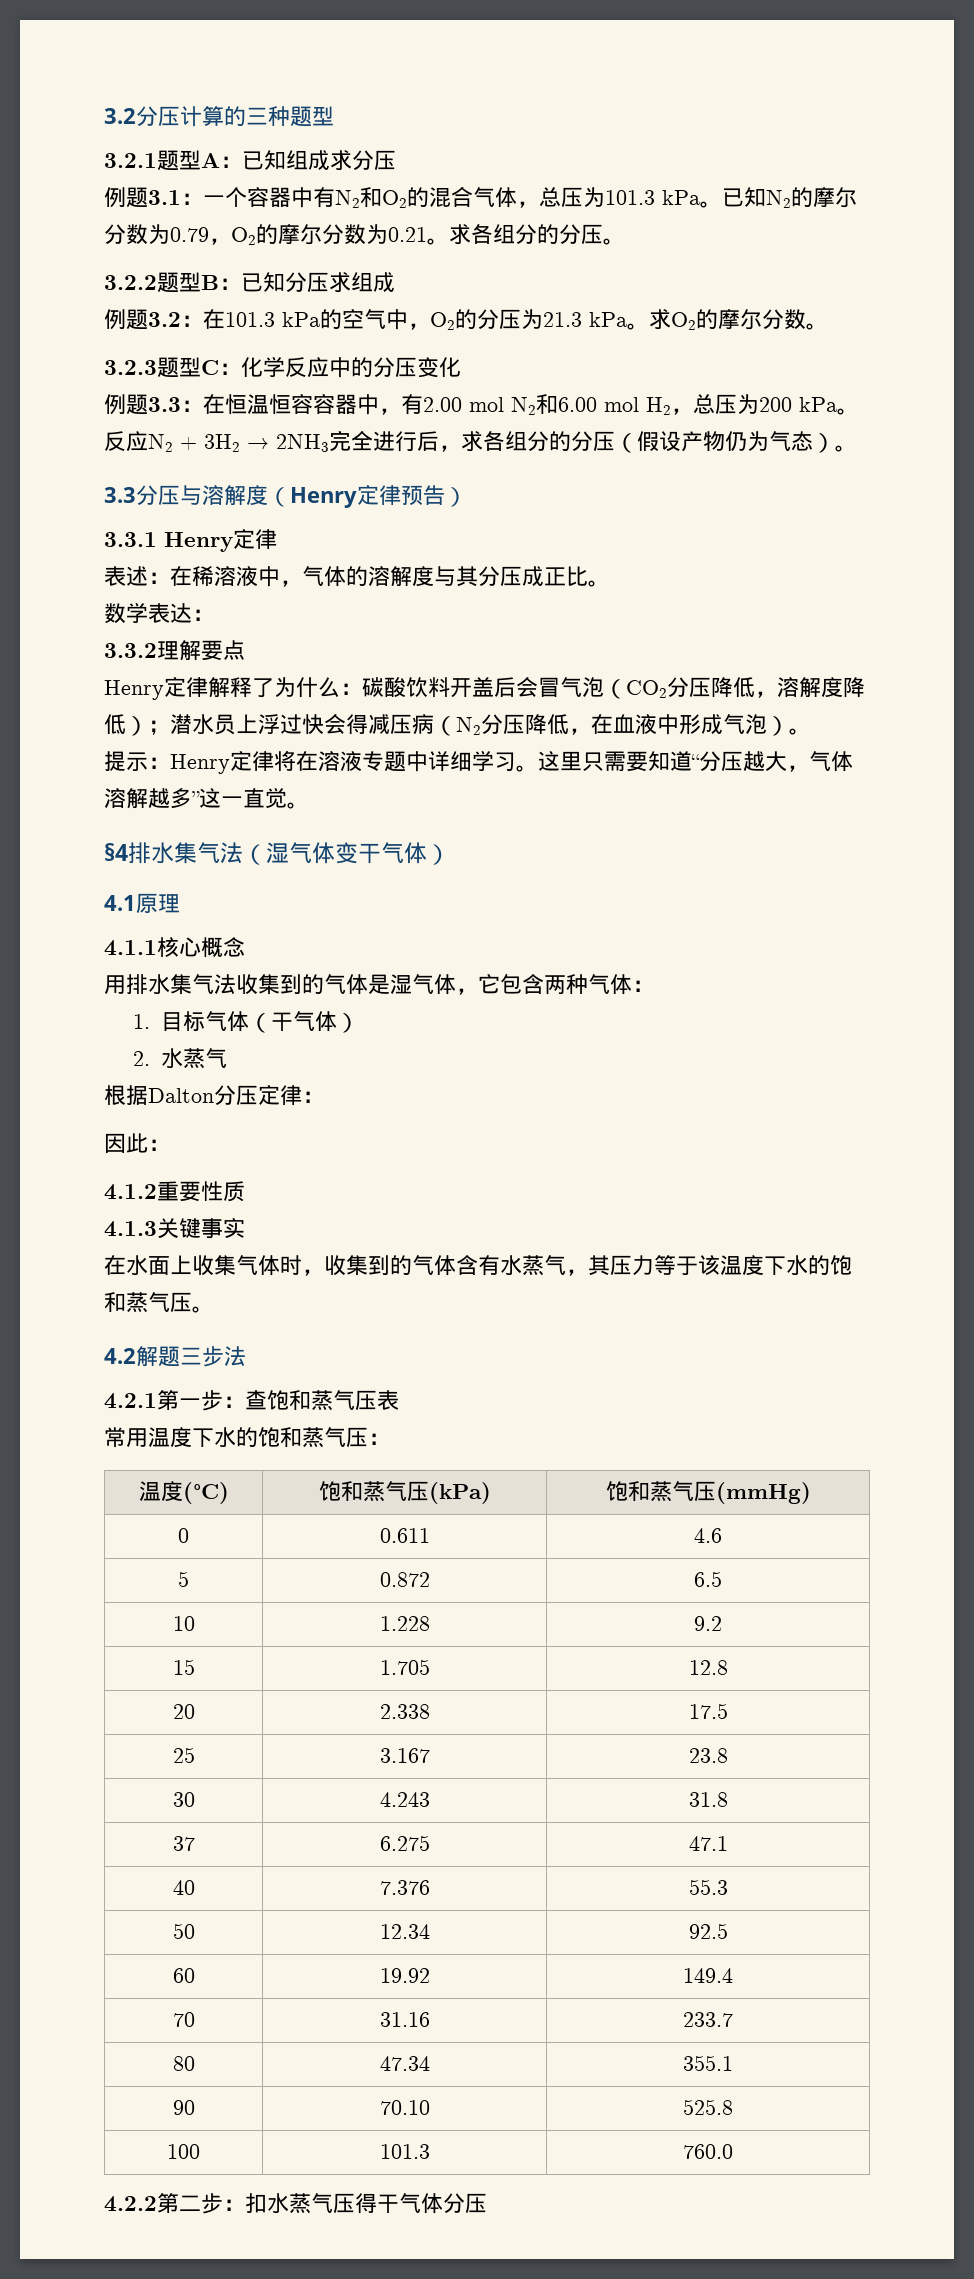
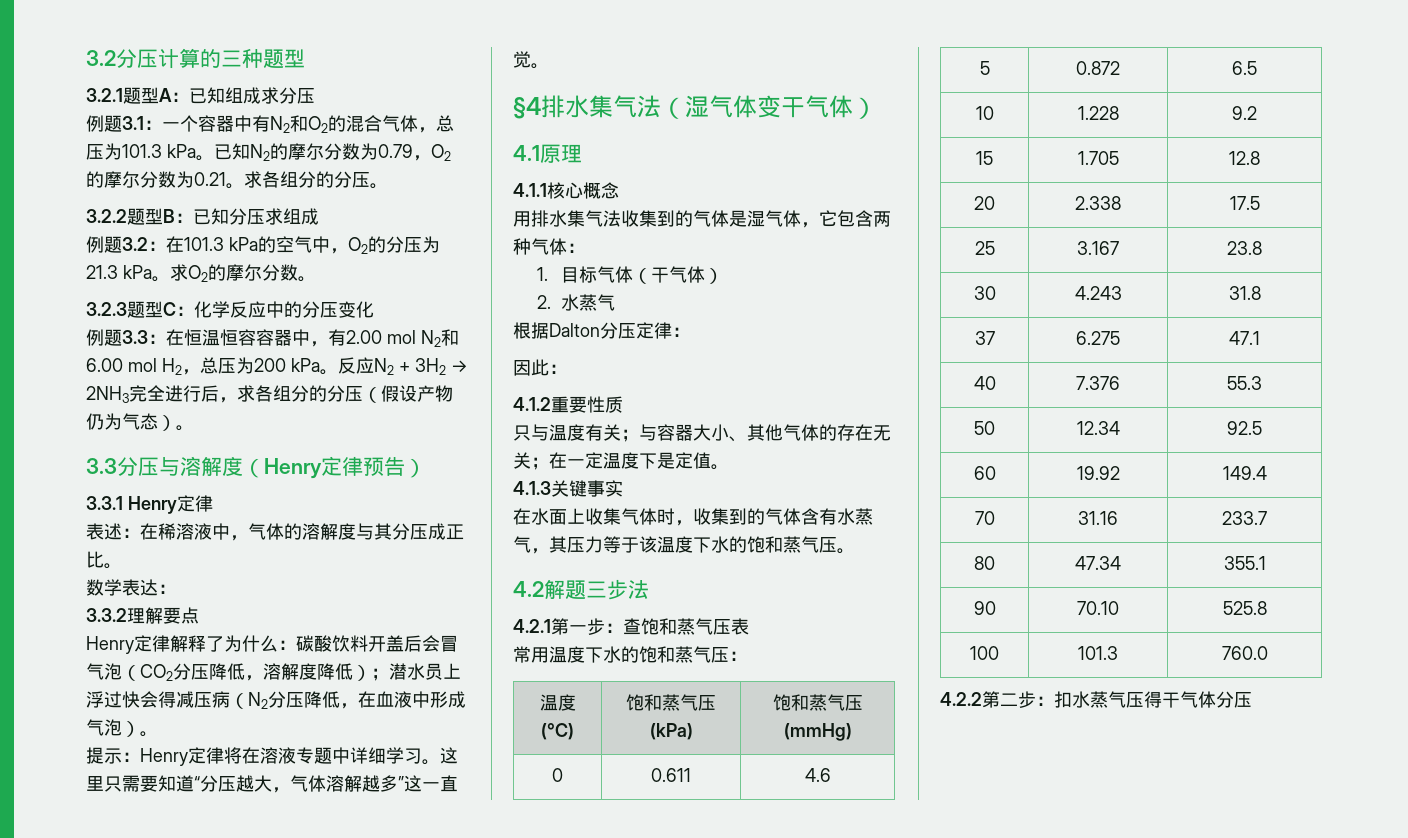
(245, 1191) none -> [513,424,891,442] [513,452,729,470] // 只与温度有关；与容器大小、其他气体的存在无关；在一定温度下是定值。

